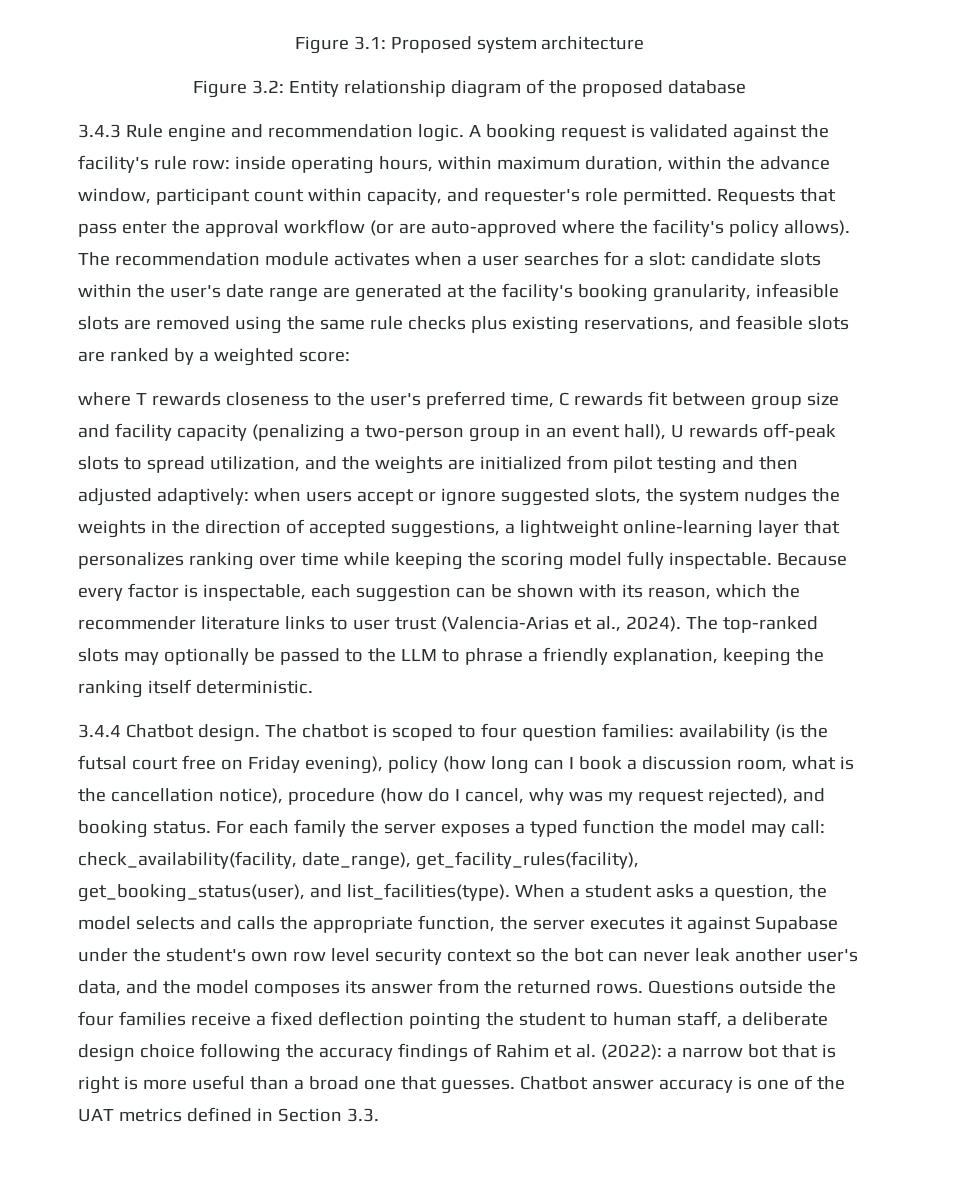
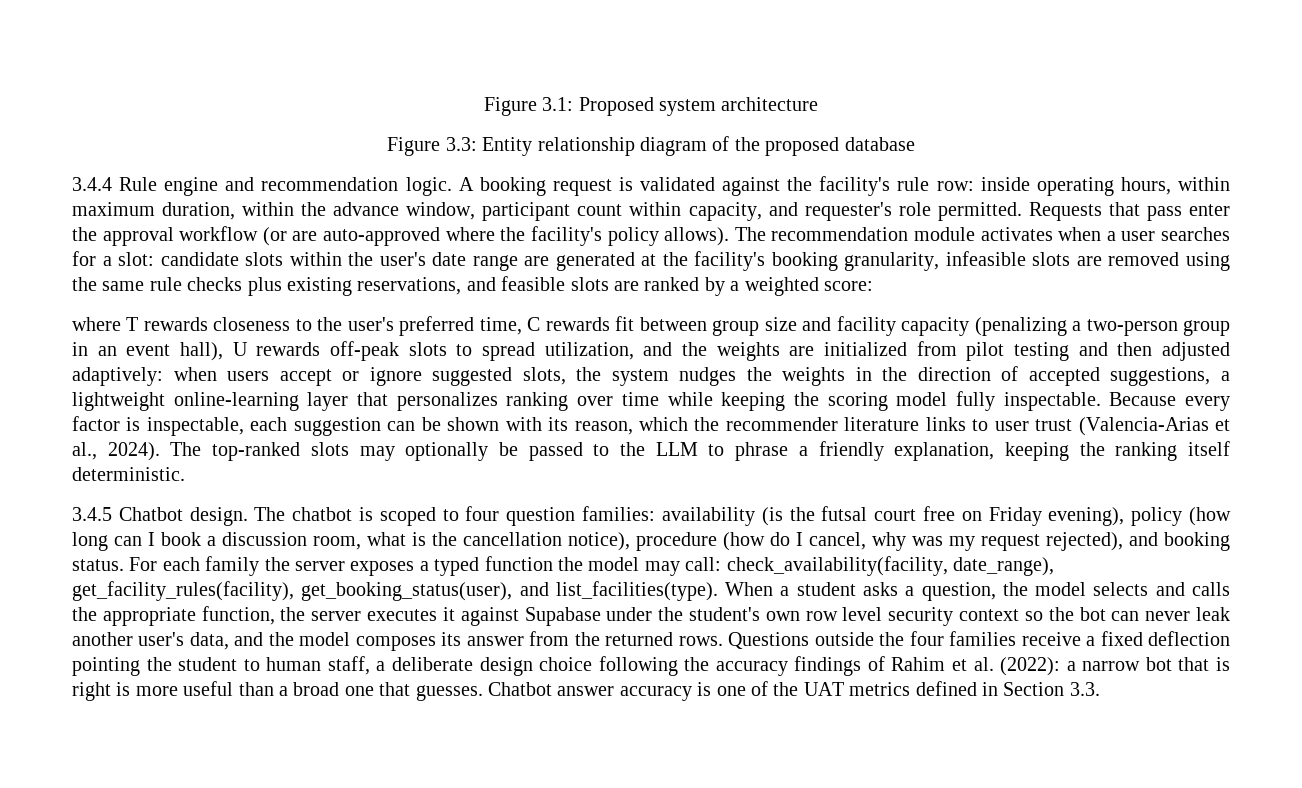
[252,80,285,94] 3.2: -> [445,137,477,151] 3.3:
[78,124,121,138] 3.4.3 -> [72,177,112,191] 3.4.4
[78,724,121,738] 3.4.4 -> [72,507,112,521] 3.4.5

